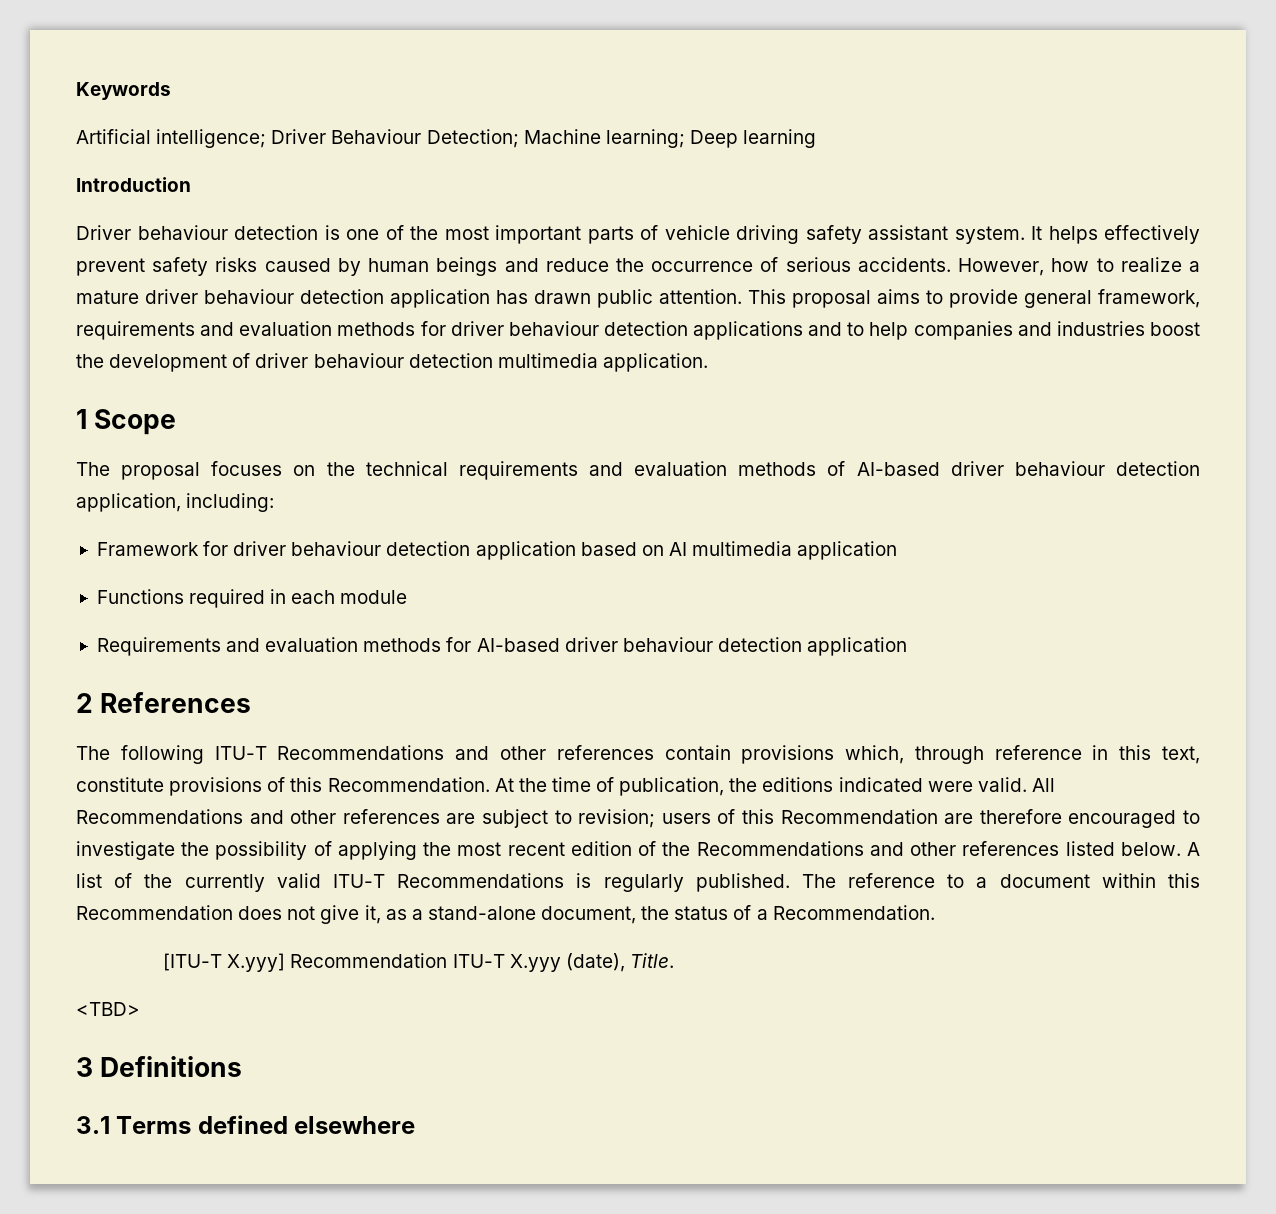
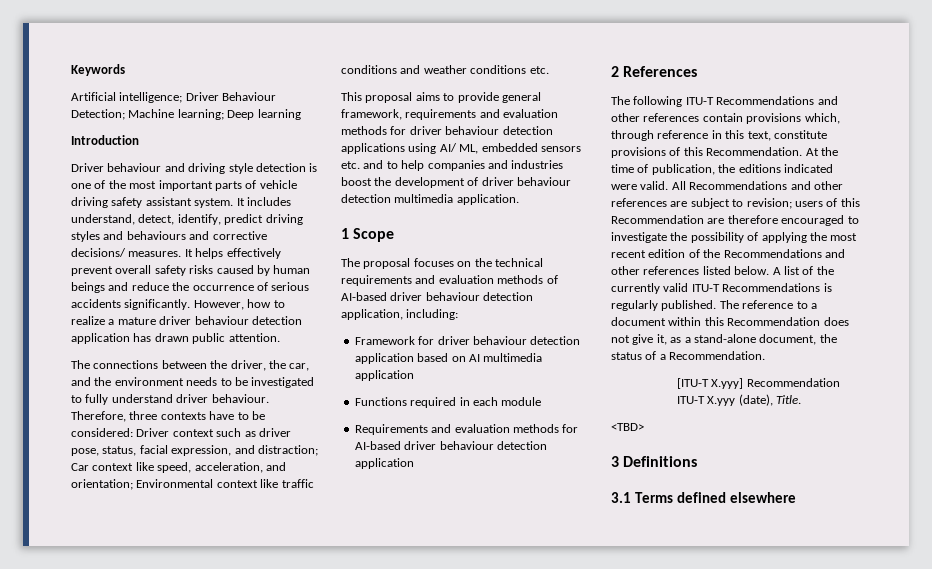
(228, 232) none -> [164,163,253,174] and driving style
(1042, 233) none -> [246,197,291,206] [71,214,303,225] [71,231,267,242] [71,248,193,257] includes understand, detect, identify, predict driving styles and behaviours and corrective decisions/ measures. It
(145, 267) none -> [115,265,152,274] overall
[857,257,951,272] accidents. -> [71,299,191,310] accidents significantly.
(742, 296) none -> [71,360,310,371] [71,377,315,388] [71,394,269,405] [71,411,265,422] [71,428,291,437] [71,445,318,456] [71,462,286,473] [71,479,314,490] [341,65,549,74] // The connections between the driver, the car, and the environment needs to be investigated to fully understand driver behaviour. Therefore, three contexts have to be considered: Driver context such as driver pose, status, facial expression, and distraction; Car context like speed, acceleration, and orientation; Environmental context like traffic conditions and weather conditions etc. //
(804, 330) none -> [408,143,581,154] [341,161,360,169] using AI/ ML, embedded sensors etc.

